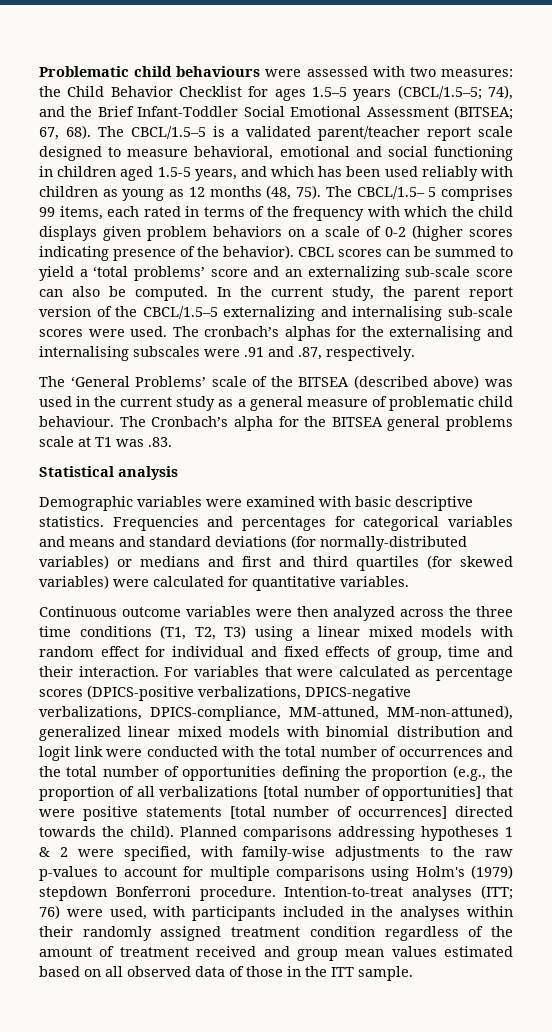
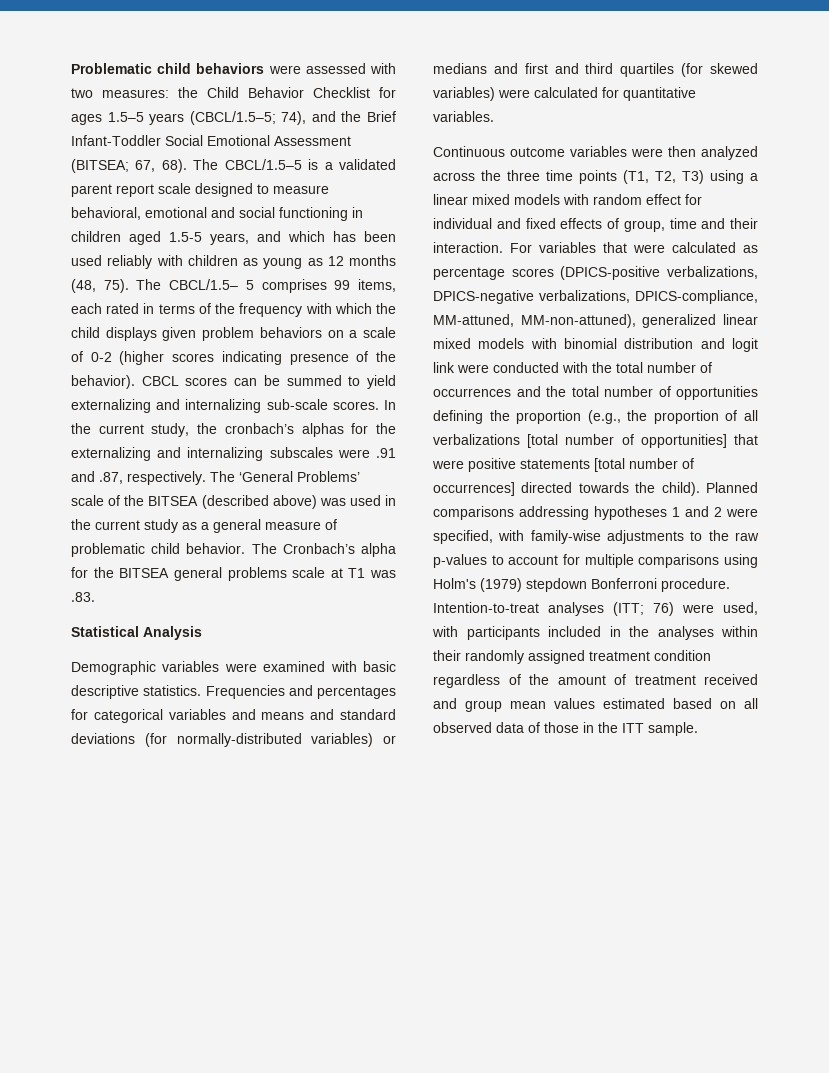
[176,66,261,77] behaviours -> [196,63,265,74] behaviors
[318,126,421,141] parent/teacher -> [71,184,112,197] parent
[79,266,513,281] [39,286,208,301] a ‘total problems’ score and an externalizing sub-scale score can also be computed. -> [71,399,379,413] externalizing and internalizing sub-scale scores.
[414,287,513,301] [39,306,513,321] [39,326,199,337] parent report version of the CBCL/1.5–5 externalizing and internalising sub-scale scores were used. The -> (218, 428) none
[389,326,513,341] [39,346,129,361] externalising and internalising -> [71,447,264,461] externalizing and internalizing
(415, 353) // -> (206, 478) none
[39,416,114,427] behaviour. -> [186,543,246,554] behavior.
[118,466,178,480] analysis -> [143,626,202,640] Analysis
[79,626,152,637] conditions -> [579,170,617,184] points
[39,847,50,857] & -> [685,506,709,517] and

